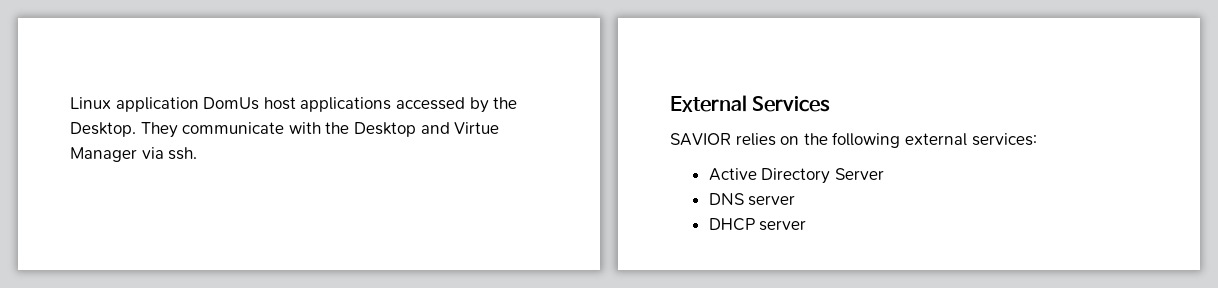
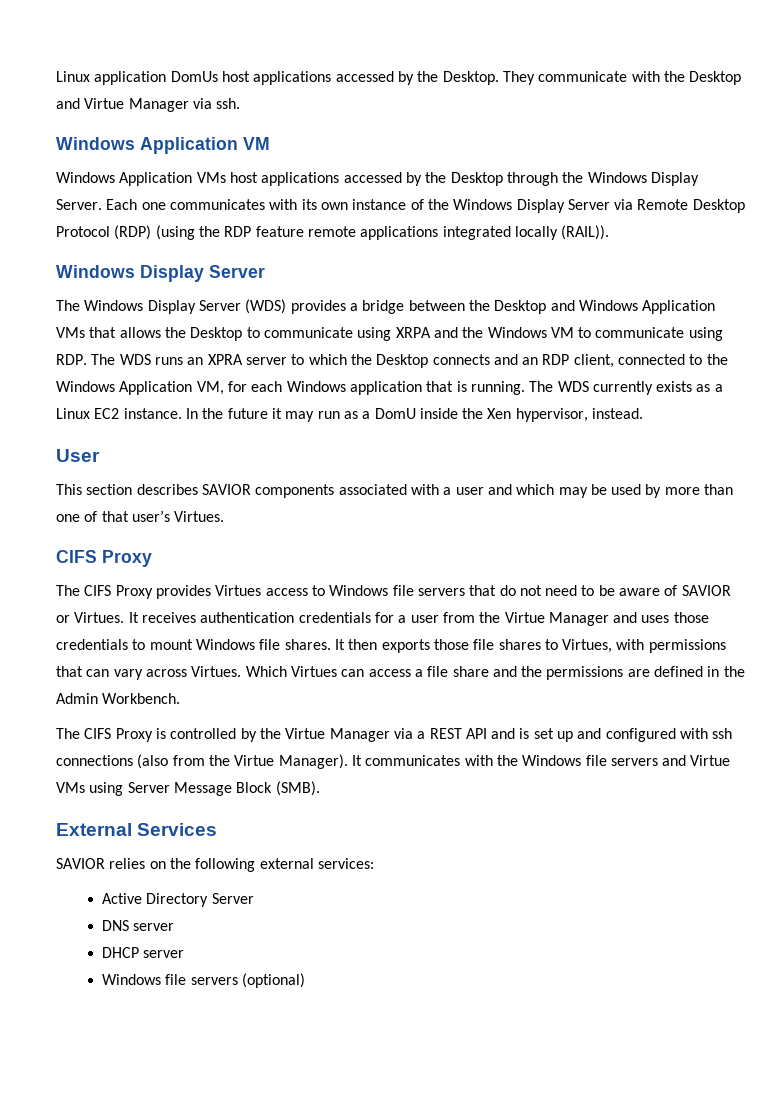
(198, 153) none -> [56,137,270,154] [56,172,699,186] [56,199,745,213] [56,225,610,240] [56,265,265,282] [56,299,716,314] [56,327,723,341] [56,354,728,368] [56,381,723,395] [56,408,644,422] [56,449,100,462] [56,484,734,498] [56,510,225,522] [56,550,152,567] [56,585,731,599] [56,612,709,626] [56,639,726,653] [56,666,745,680] [56,693,181,704] [56,728,733,742] [56,754,731,769] [56,781,320,796] // Windows Application VM // Windows Application VMs host applications accessed by the Desktop through the Windows Display Server. Each one communicates with its own instance of the Windows Display Server via Remote Desktop Protocol (RDP) (using the RDP feature remote applications integrated locally (RAIL)). // Windows Display Server // The Windows Display Server (WDS) provides a bridge between the Desktop and Windows Application VMs that allows the Desktop to communicate using XRPA and the Windows VM to communicate using RDP. The WDS runs an XPRA server to which the Desktop connects and an RDP client, connected to the Windows Application VM, for each Windows application that is running. The WDS currently exists as a Linux EC2 instance. In the future it may run as a DomU inside the Xen hypervisor, instead. // User // This section describes SAVIOR components associated with a user and which may be used by more than one of that user’s Virtues. // CIFS Proxy // The CIFS Proxy provides Virtues access to Windows file servers that do not need to be aware of SAVIOR or Virtues. It receives authentication credentials for a user from the Virtue Manager and uses those credentials to mount Windows file shares. It then exports those file shares to Virtues, with permissions that can vary across Virtues. Which Virtues can access a file share and the permissions are defined in the Admin Workbench. // The CIFS Proxy is controlled by the Virtue Manager via a REST API and is set up and configured with ssh connections (also from the Virtue Manager). It communicates with the Windows file servers and Virtue VMs using Server Message Block (SMB).
(807, 225) none -> [102,973,306,988] // Windows file servers (optional)

